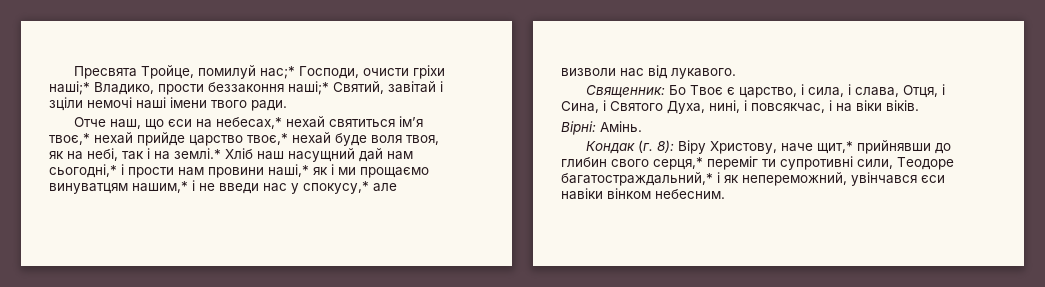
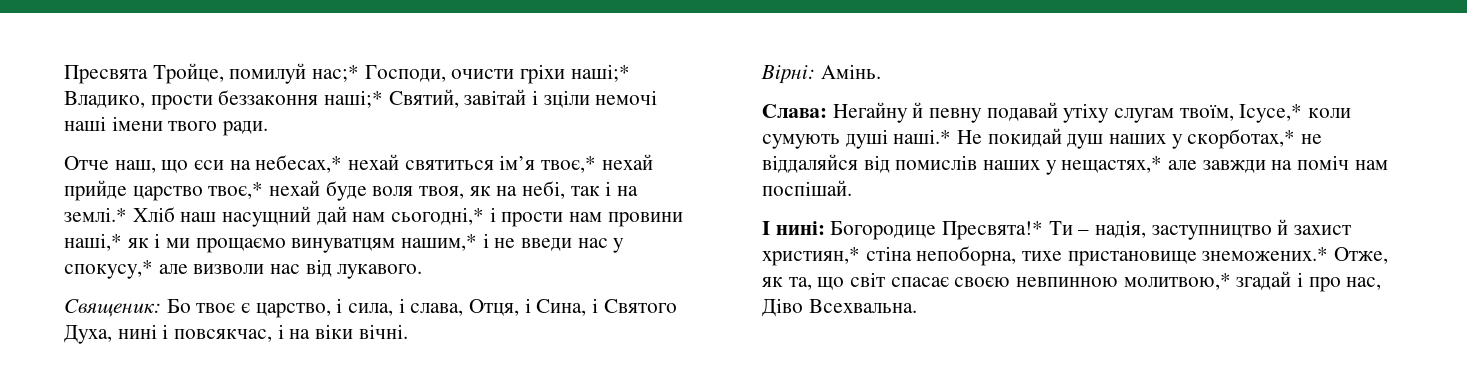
[586,85,724,98] Священник: Бо Твоє -> [64,299,237,317] Священик: Бо твоє
[709,100,740,113] нині, -> [117,324,157,339] нині
[886,100,919,111] віків. -> [358,324,408,339] вічні.
[586,140,952,154] [561,156,954,170] [561,172,945,186] [561,188,725,200] Кондак (г. 8): Віру Христову, наче щит,* прийнявши до глибин свого серця,* переміг ти супротивні сили, Теодоре багатостраждальний,* і як непереможний, увінчався єси навіки вінком небесним. -> [762,102,1352,123] [762,128,1323,149] [762,154,1388,175] [762,180,852,196] [762,219,1352,240] [762,246,1389,266] [762,271,1382,292] [762,298,917,317] Слава: Негайну й певну подавай утіху слугам твоїм, Ісусе,* коли сумують душі наші.* Не покидай душ наших у скорботах,* не віддаляйся від помислів наших у нещастях,* але завжди на поміч нам поспішай. // І нині: Богородице Пресвята!* Ти – надія, заступництво й захист християн,* стіна непоборна, тихе пристановище знеможених.* Отже, як та, що світ спасає своєю невпинною молитвою,* згадай і про нас, Діво Всехвальна.

